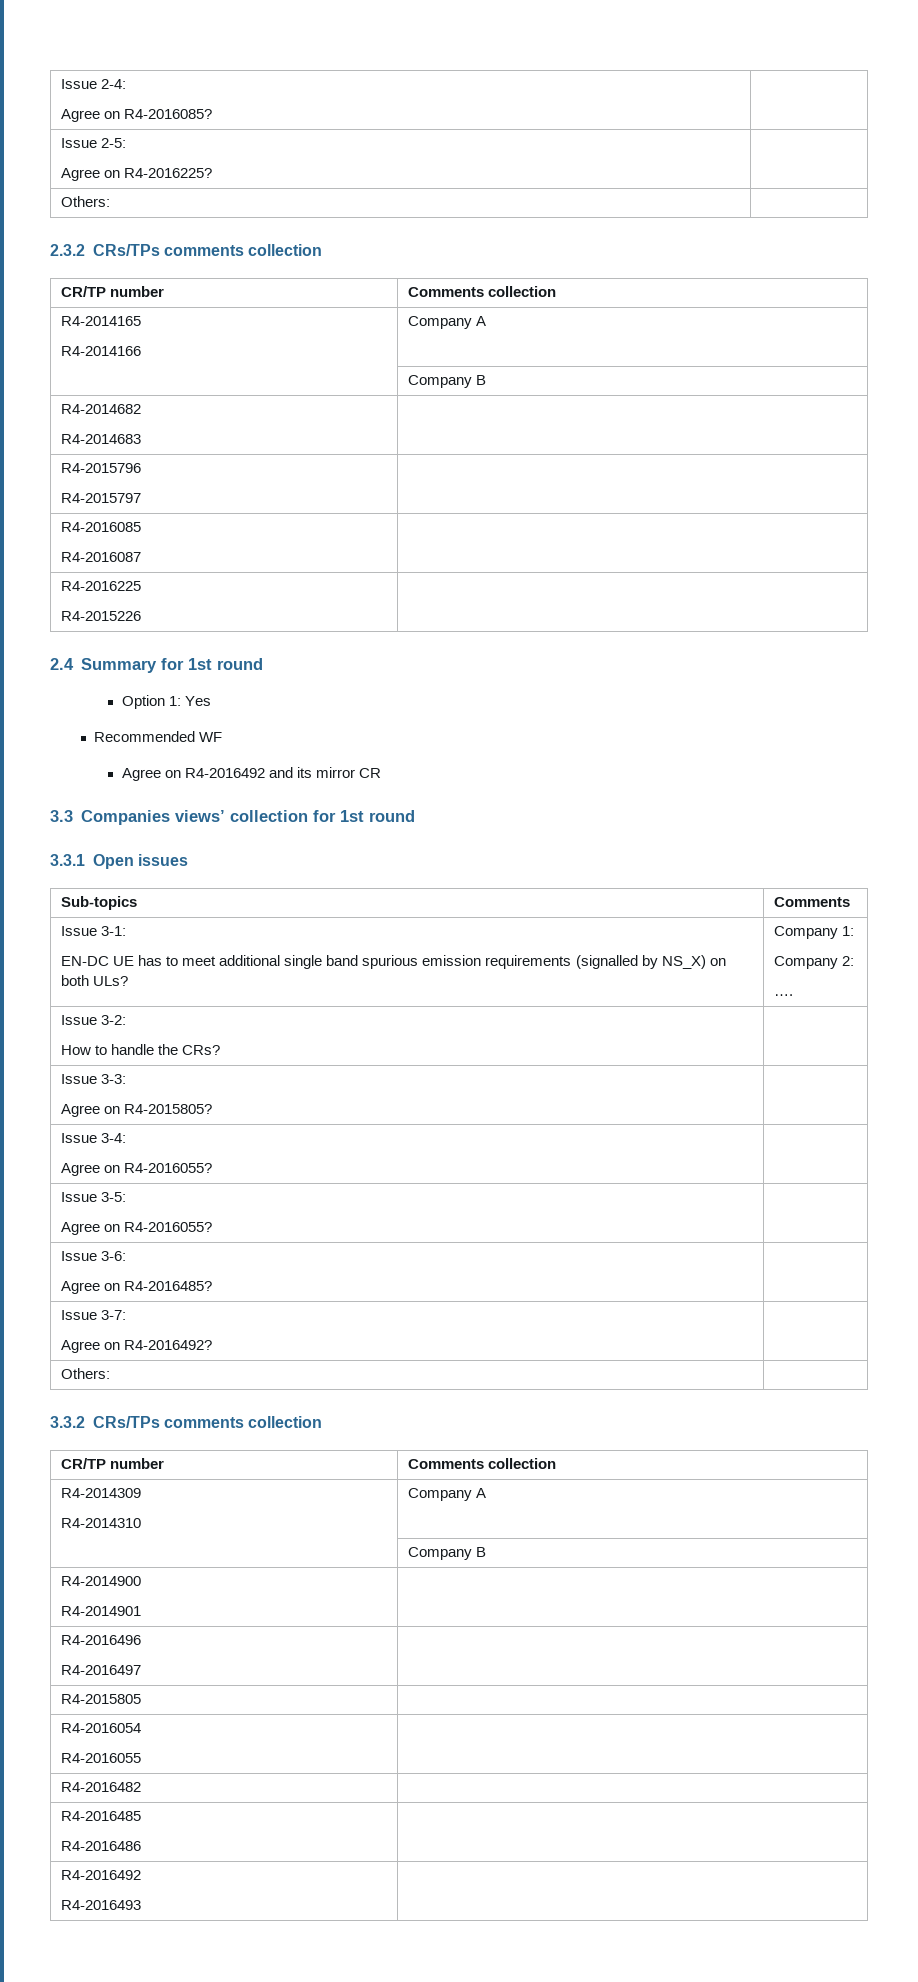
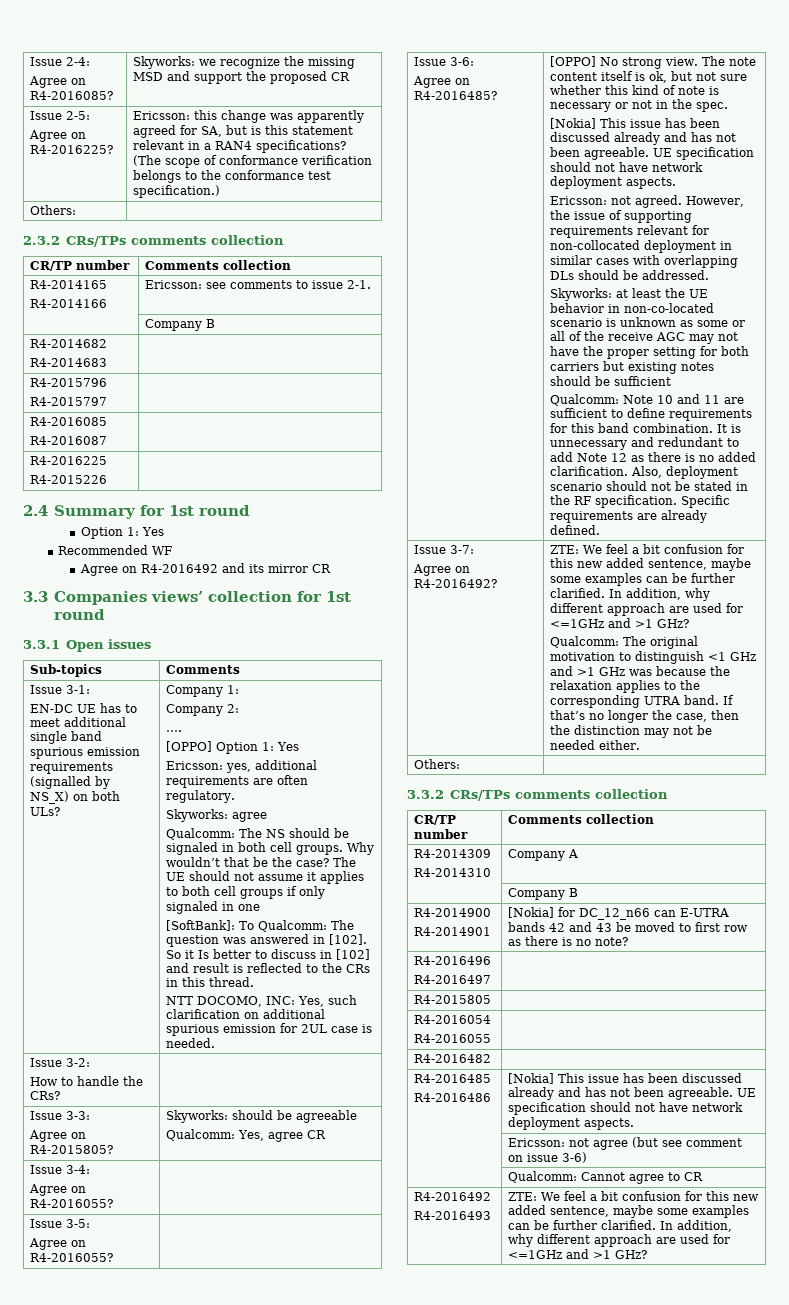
(213, 114) none -> [133,56,356,69] [133,71,351,84] Skyworks: we recognize the missing MSD and support the proposed CR
(213, 173) none -> [133,110,365,123] [133,125,354,138] [133,140,347,153] [133,155,373,168] [133,170,332,183] [133,185,221,198] Ericsson: this change was apparently agreed for SA, but is this statement relevant in a RAN4 specifications? (The scope of conformance verification belongs to the conformance test specification.)
[407,316,487,329] Company A -> [145,280,372,289] Ericsson: see comments to issue 2-1.
(793, 995) none -> [166,741,300,754] [166,760,318,773] [166,775,309,788] [166,790,236,803] [166,809,268,822] [166,828,350,840] [166,842,375,855] [166,857,357,867] [166,871,365,884] [166,886,326,899] [166,901,261,914] [166,920,355,932] [166,934,368,947] [166,949,371,960] [166,963,371,973] [166,977,255,987] [166,995,358,1007] [166,1009,326,1019] [166,1023,373,1036] [166,1038,216,1048] // [OPPO] Option 1: Yes // Ericsson: yes, additional requirements are often regulatory. // Skyworks: agree // Qualcomm: The NS should be signaled in both cell groups. Why wouldn’t that be the case? The UE should not assume it applies to both cell groups if only signaled in one // [SoftBank]: To Qualcomm: The question was answered in [102]. So it Is better to discuss in [102] and result is reflected to the CRs in this thread. // NTT DOCOMO, INC: Yes, such clarification on additional spurious emission for 2UL case is needed.
(213, 1109) none -> [166,1110,358,1123] [166,1129,327,1142] Skyworks: should be agreeable // Qualcomm: Yes, agree CR
(213, 1286) none -> [550,56,757,69] [550,71,748,83] [550,85,720,95] [550,99,729,112] [550,118,721,129] [550,132,737,145] [550,147,755,160] [550,162,704,172] [550,176,677,189] [550,195,745,208] [550,210,693,223] [550,225,710,238] [550,240,733,253] [550,255,739,268] [550,270,710,280] [550,288,709,301] [550,303,715,313] [550,317,746,327] [550,331,739,344] [550,346,750,359] [550,361,715,374] [550,376,672,386] [550,394,745,406] [550,408,753,421] [550,423,742,433] [550,437,740,450] [550,452,757,462] [550,466,739,479] [550,481,749,491] [550,495,731,508] [550,510,708,523] [550,525,601,535] [OPPO] No strong view. The note content itself is ok, but not sure whether this kind of note is necessary or not in the spec. // [Nokia] This issue has been discussed already and has not been agreeable. UE specification should not have network deployment aspects. // Ericsson: not agreed. However, the issue of supporting requirements relevant for non-collocated deployment in similar cases with overlapping DLs should be addressed. // Skyworks: at least the UE behavior in non-co-located scenario is unknown as some or all of the receive AGC may not have the proper setting for both carriers but existing notes should be sufficient // Qualcomm: Note 10 and 11 are sufficient to define requirements for this band combination. It is unnecessary and redundant to add Note 12 as there is no added clarification. Also, deployment scenario should not be stated in the RF specification. Specific requirements are already defined.
(213, 1345) none -> [550,544,745,554] [550,558,752,571] [550,573,736,586] [550,588,711,601] [550,603,744,616] [550,618,690,628] [550,636,699,649] [550,651,757,664] [550,666,731,676] [550,680,701,693] [550,695,735,708] [550,710,740,723] [550,725,713,738] [550,740,641,750] ZTE: We feel a bit confusion for this new added sentence, maybe some examples can be further clarified. In addition, why different approach are used for <=1GHz and >1 GHz? // Qualcomm: The original motivation to distinguish <1 GHz and >1 GHz was because the relaxation applies to the corresponding UTRA band. If that’s no longer the case, then the distinction may not be needed either.
(141, 1611) none -> [508,907,730,920] [508,922,749,932] [508,936,629,946] [Nokia] for DC_12_n66 can E-UTRA bands 42 and 43 be moved to first row as there is no note?
[60,1870,141,1880] [60,1900,141,1910] // R4-2016492 // R4-2016493 | -> [508,1073,743,1084] [508,1087,757,1100] [508,1102,744,1115] [508,1117,635,1130] [508,1137,743,1150] [508,1152,588,1163] [508,1171,704,1184] [414,1192,492,1201] [414,1211,492,1220] [508,1191,760,1201] [508,1205,750,1218] [508,1220,733,1232] [508,1234,731,1247] [508,1249,648,1259] [Nokia] This issue has been discussed already and has not been agreeable. UE specification should not have network deployment aspects. // | Ericsson: not agree (but see comment on issue 3-6) // | Qualcomm: Cannot agree to CR // R4-2016492 // R4-2016493 | ZTE: We feel a bit confusion for this new added sentence, maybe some examples can be further clarified. In addition, why different approach are used for <=1GHz and >1 GHz?

